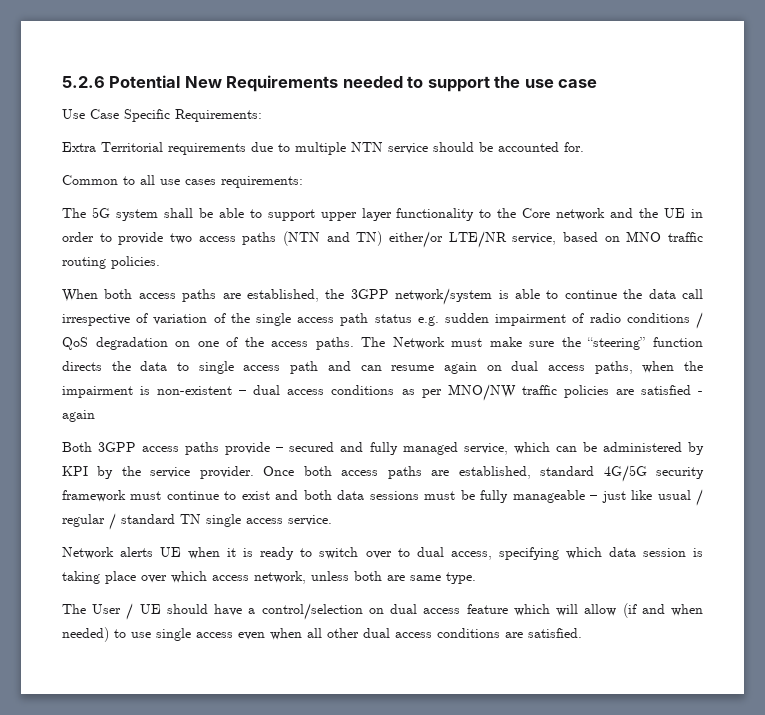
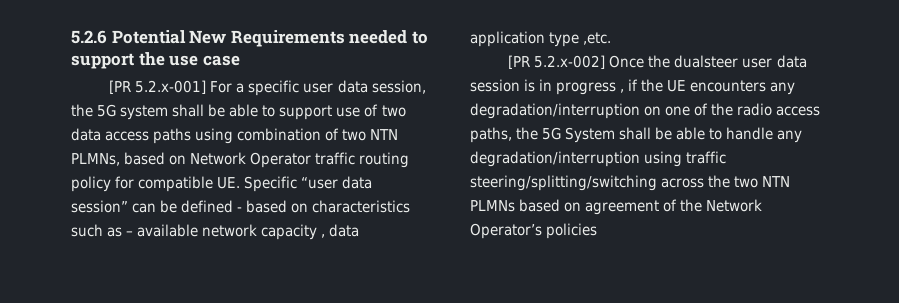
[62,109,262,122] [62,142,584,155] [62,175,303,188] [62,208,86,218] Use Case Specific Requirements: // Extra Territorial requirements due to multiple NTN service should be accounted for. // Common to all use cases requirements: // The -> [109,80,426,96] [71,104,93,117] [PR 5.2.x-001] For a specific user data session, the
[320,208,704,221] [62,231,703,248] [62,256,160,269] [62,288,703,305] [62,312,703,329] [62,337,704,350] [62,361,703,374] [62,384,703,401] [62,410,95,422] [62,442,705,455] [62,465,704,482] [62,489,704,506] [62,513,332,530] [62,547,703,560] [62,571,476,584] [62,603,704,620] [62,627,582,642] upper layer functionality to the Core network and the UE in order to provide two access paths (NTN and TN) either/or LTE/NR service, based on MNO traffic routing policies. // When both access paths are established, the 3GPP network/system is able to continue the data call irrespective of variation of the single access path status e.g. sudden impairment of radio conditions / QoS degradation on one of the access paths. The Network must make sure the “steering” function directs the data to single access path and can resume again on dual access paths, when the impairment is non-existent – dual access conditions as per MNO/NW traffic policies are satisfied - again // Both 3GPP access paths provide – secured and fully managed service, which can be administered by KPI by the service provider. Once both access paths are established, standard 4G/5G security framework must continue to exist and both data sessions must be fully manageable – just like usual / regular / standard TN single access service. // Network alerts UE when it is ready to switch over to dual access, specifying which data session is taking place over which access network, unless both are same type. // The User / UE should have a control/selection on dual access feature which will allow (if and when needed) to use single access even when all other dual access conditions are satisfied. -> [336,104,406,117] [71,128,399,144] [71,152,410,168] [71,176,373,192] [71,200,411,213] [71,224,360,240] [470,31,612,47] [508,55,807,69] [470,79,796,95] [470,103,821,119] [470,127,803,143] [470,151,727,167] [470,175,791,191] [470,199,763,215] [470,223,598,239] use of two data access paths using combination of two NTN PLMNs, based on Network Operator traffic routing policy for compatible UE. Specific “user data session” can be defined - based on characteristics such as – available network capacity , data application type ,etc. // [PR 5.2.x-002] Once the dualsteer user data session is in progress , if the UE encounters any degradation/interruption on one of the radio access paths, the 5G System shall be able to handle any degradation/interruption using traffic steering/splitting/switching across the two NTN PLMNs based on agreement of the Network Operator’s policies

